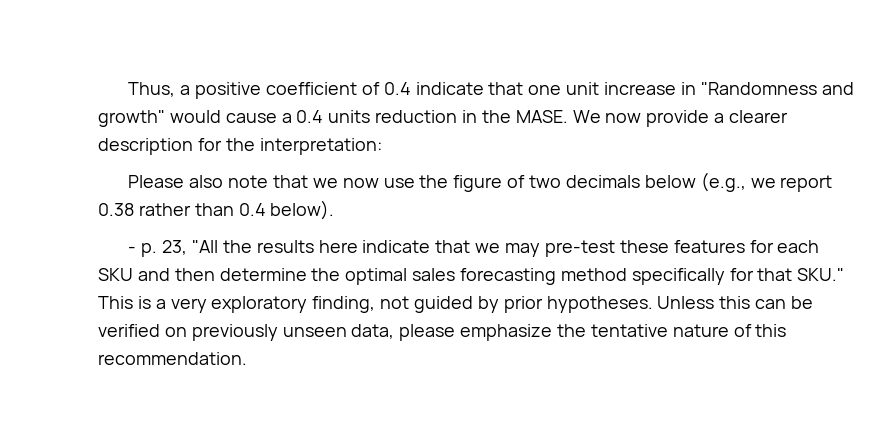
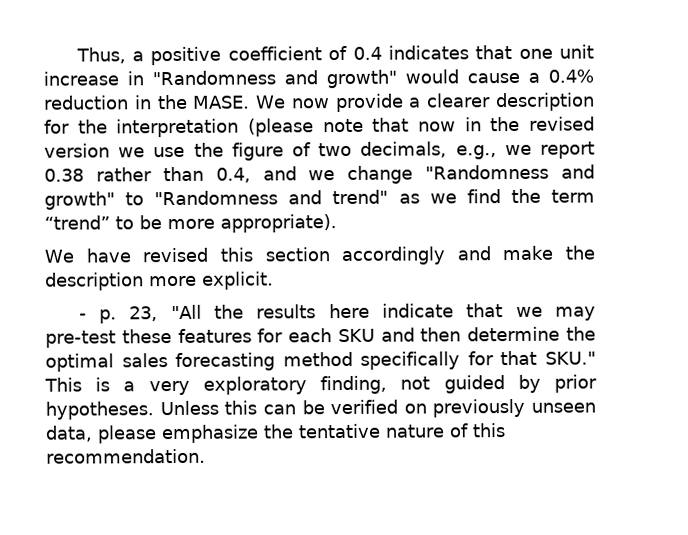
[415,82,484,95] indicate -> [387,45,469,60] indicates
[296,110,371,123] 0.4 units -> [548,69,594,83] 0.4%
[259,138,382,155] [128,175,379,188] interpretation: // Please also note that we now -> [116,116,596,138] [44,143,146,158] interpretation (please note that now in the revised version we
[565,172,746,192] decimals below (e.g., -> [360,141,497,160] decimals, e.g.,
[238,200,335,220] 0.4 below). -> [215,164,595,184] [44,188,595,210] [44,214,337,233] [44,245,595,266] [45,271,274,291] 0.4, and we change "Randomness and growth" to "Randomness and trend" as we find the term “trend” to be more appropriate). // We have revised this section accordingly and make the description more explicit.

